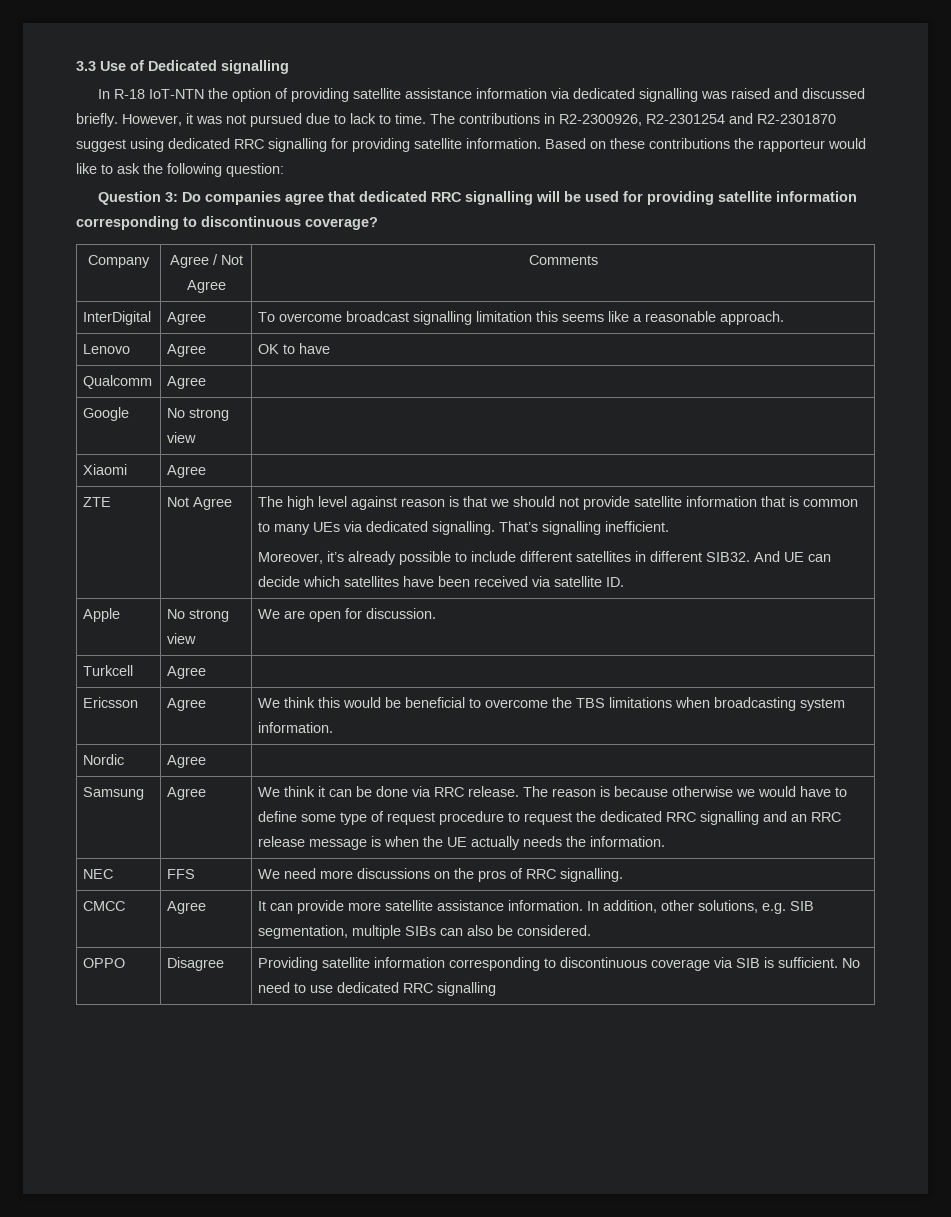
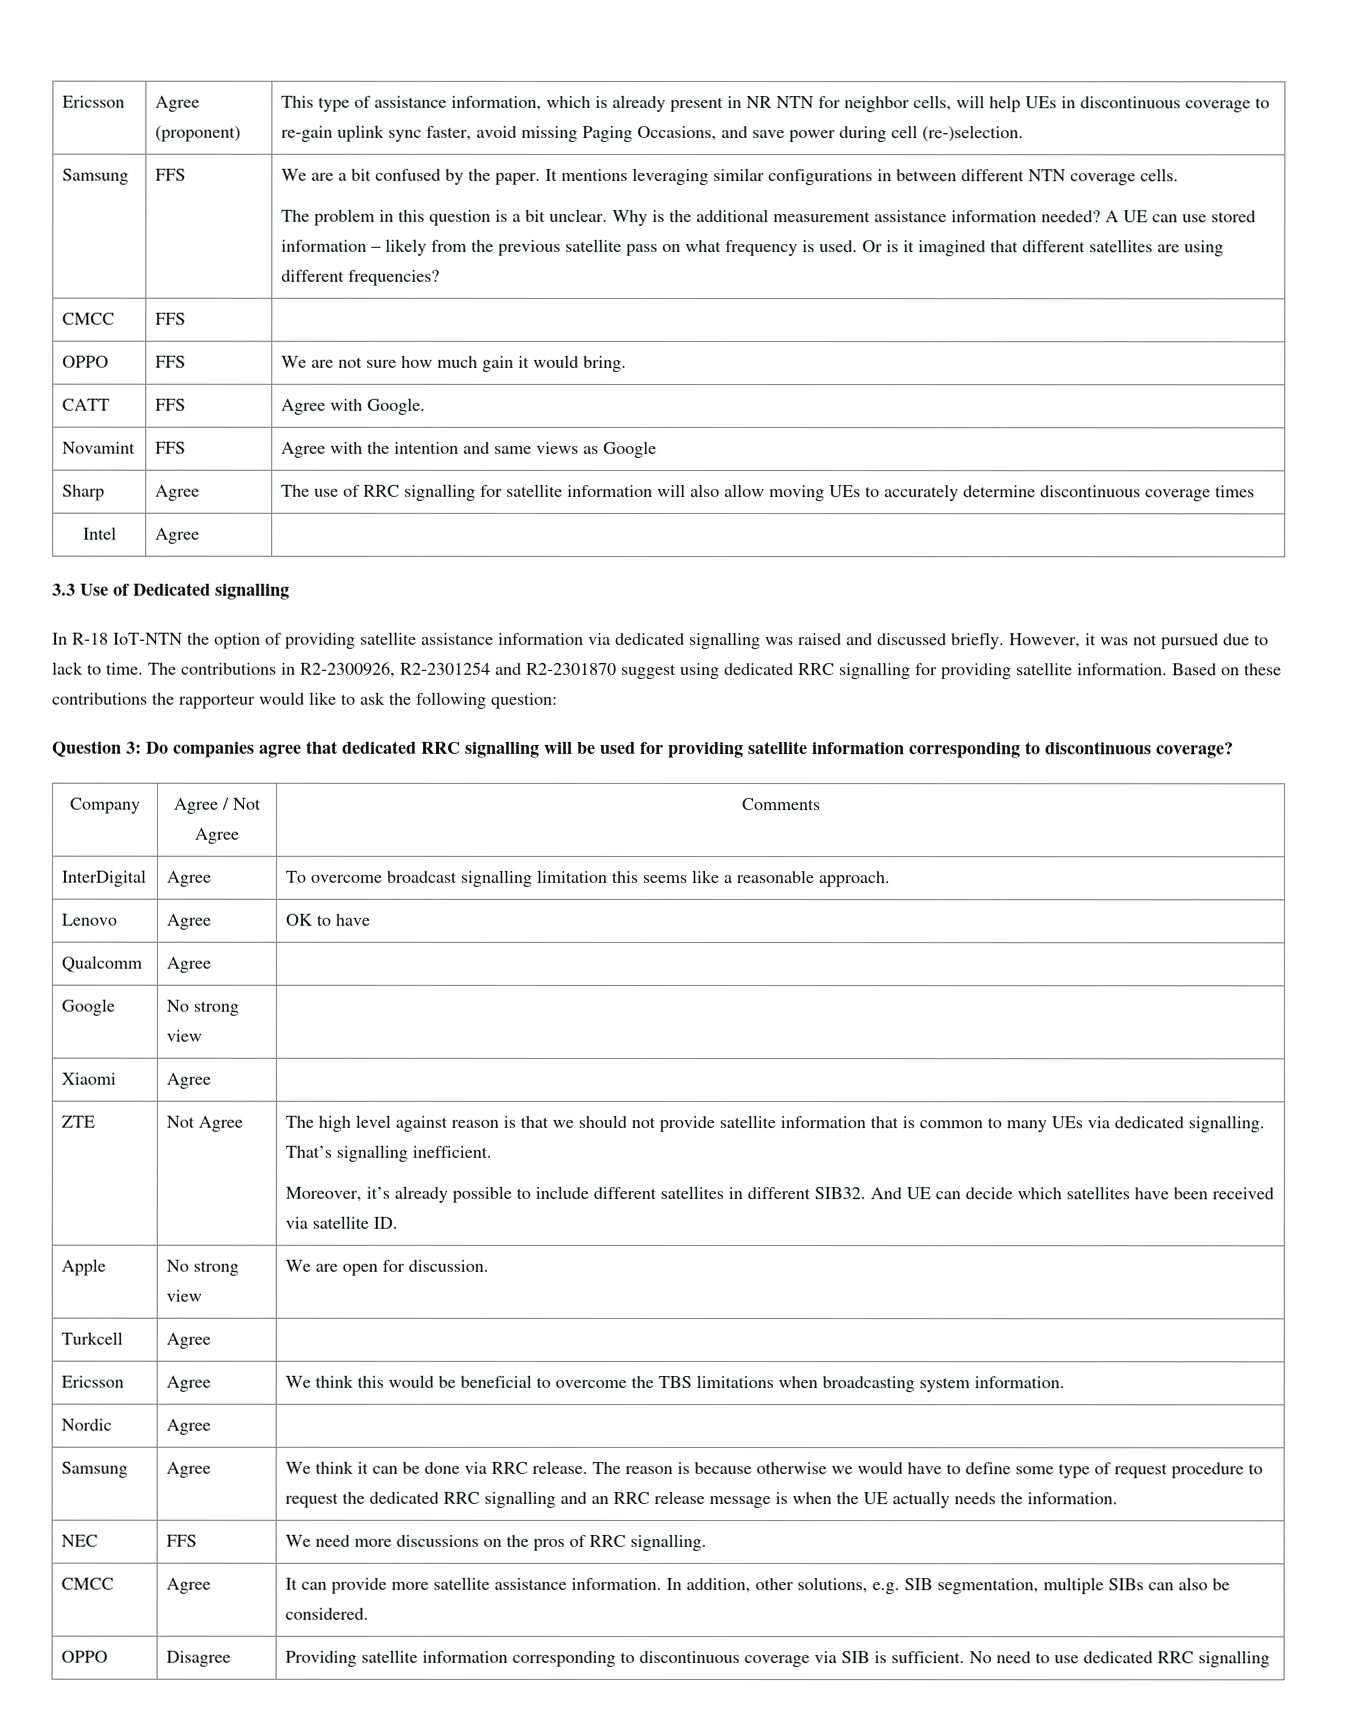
(76, 66) none -> [62,95,126,108] [155,95,201,112] [155,125,242,142] [281,94,1271,113] [281,124,1025,143] [62,168,130,185] [155,168,187,181] [281,167,1180,186] [281,208,1257,226] [281,238,1225,257] [281,269,441,286] [62,312,116,325] [155,312,187,325] [62,355,110,368] [155,355,187,368] [281,354,628,372] [62,398,111,411] [155,398,187,411] [281,397,427,415] [62,441,137,454] [155,441,187,454] [281,440,658,458] [62,484,106,501] [155,484,201,501] [281,483,1256,502] [82,526,117,540] [155,527,201,544] Ericsson | Agree (proponent) | This type of assistance information, which is already present in NR NTN for neighbor cells, will help UEs in discontinuous coverage to re-gain uplink sync faster, avoid missing Paging Occasions, and save power during cell (re-)selection. // Samsung | FFS | We are a bit confused by the paper. It mentions leveraging similar configurations in between different NTN coverage cells. // The problem in this question is a bit unclear. Why is the additional measurement assistance information needed? A UE can use stored information – likely from the previous satellite pass on what frequency is used. Or is it imagined that different satellites are using different frequencies? // CMCC | FFS | // OPPO | FFS | We are not sure how much gain it would bring. // CATT | FFS | Agree with Google. // Novamint | FFS | Agree with the intention and same views as Google // Sharp | Agree | The use of RRC signalling for satellite information will also allow moving UEs to accurately determine discontinuous coverage times // Intel | Agree | //

